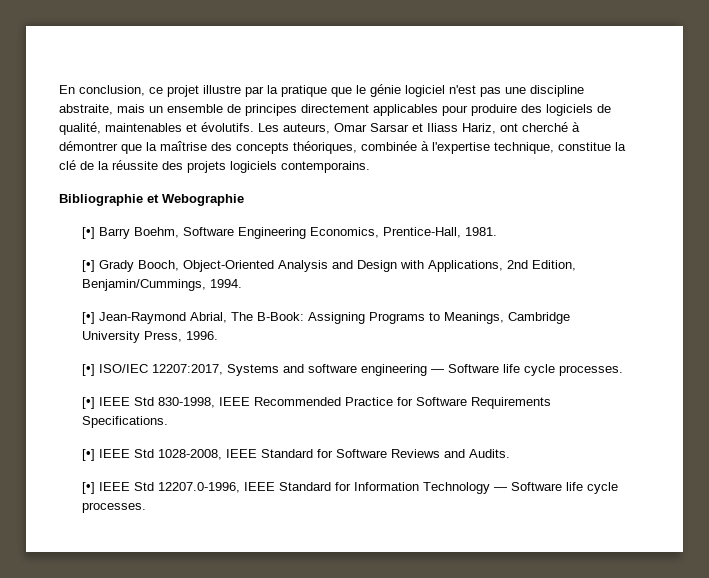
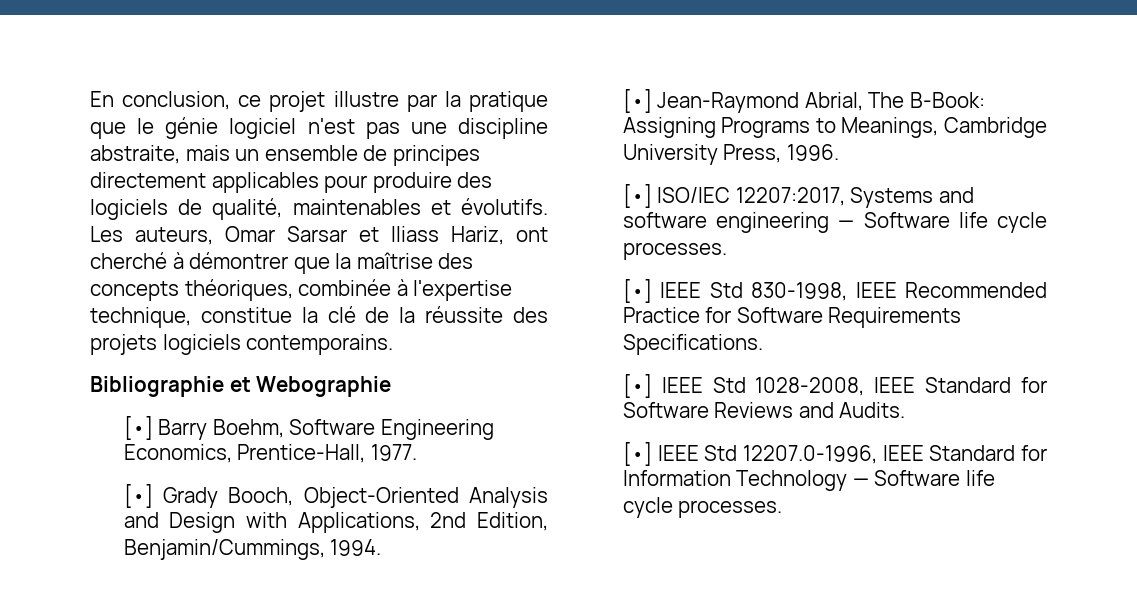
[465,227,498,236] 1981. -> [370,444,417,461] 1977.

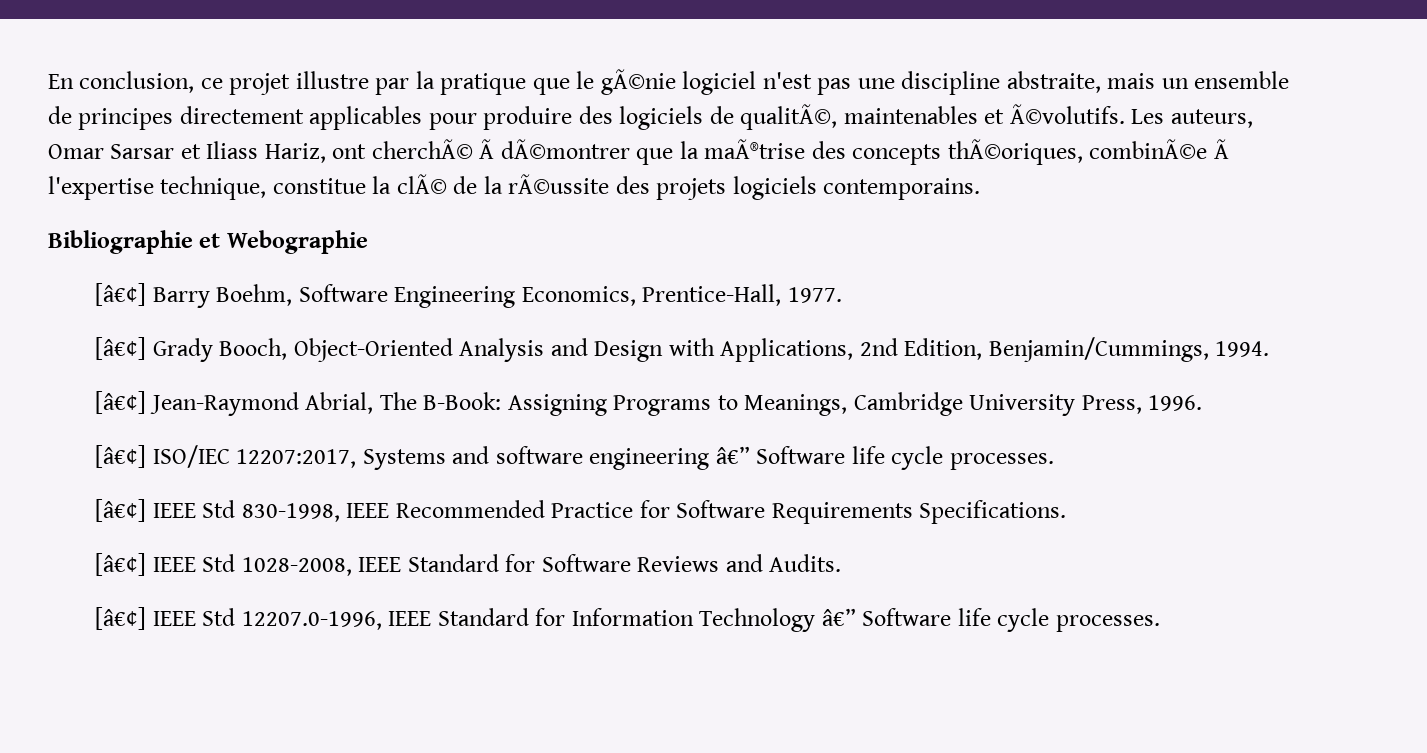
[165,117,219,139] génie -> [600,69,676,95] gÃ©nie
[212,198,283,220] qualité, -> [740,104,838,130] qualitÃ©,
[461,198,548,215] évolutifs. -> [1009,104,1125,124] Ã©volutifs.
[90,252,289,269] cherché à démontrer -> [371,139,630,159] cherchÃ© Ã dÃ©montrer
[356,252,433,269] maîtrise -> [704,139,806,159] maÃ®trise
[184,279,408,301] théoriques, combinée à -> [947,139,1229,165] thÃ©oriques, combinÃ©e Ã
[327,306,356,323] clé -> [396,174,447,194] clÃ©
[425,306,504,323] réussite -> [508,174,610,194] rÃ©ussite
[123,416,153,440] [•] -> [95,283,147,306] [â€¢]
[123,484,153,508] [•] -> [95,337,147,360] [â€¢]
[622,89,652,113] [•] -> [95,391,147,414] [â€¢]
[622,184,652,208] [•] -> [95,445,147,468] [â€¢]
[838,220,855,228] — -> [715,446,750,464] â€”
[622,279,652,303] [•] -> [95,499,147,522] [â€¢]
[622,374,652,398] [•] -> [95,553,147,576] [â€¢]
[622,442,652,466] [•] -> [95,607,147,630] [â€¢]
[852,478,869,486] — -> [821,608,856,626] â€”

